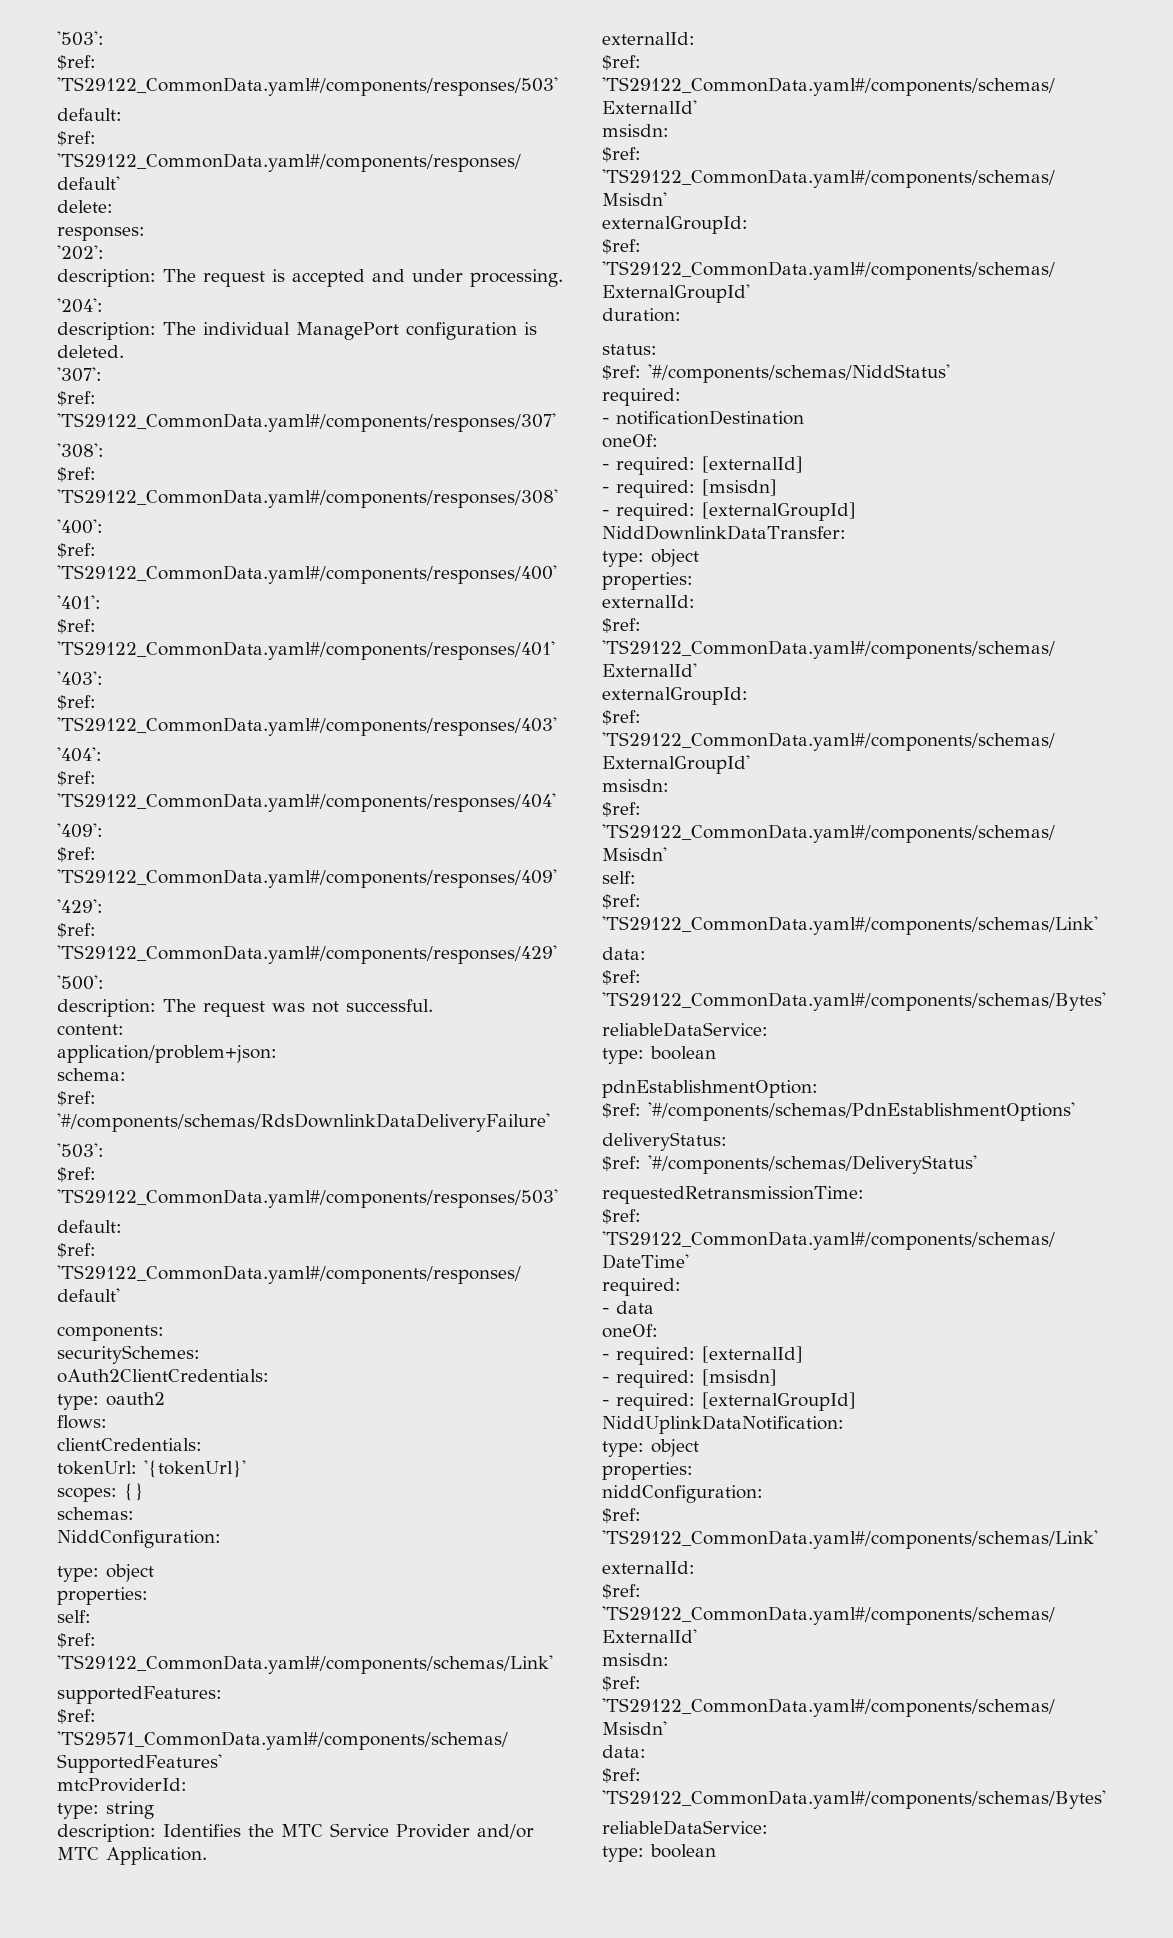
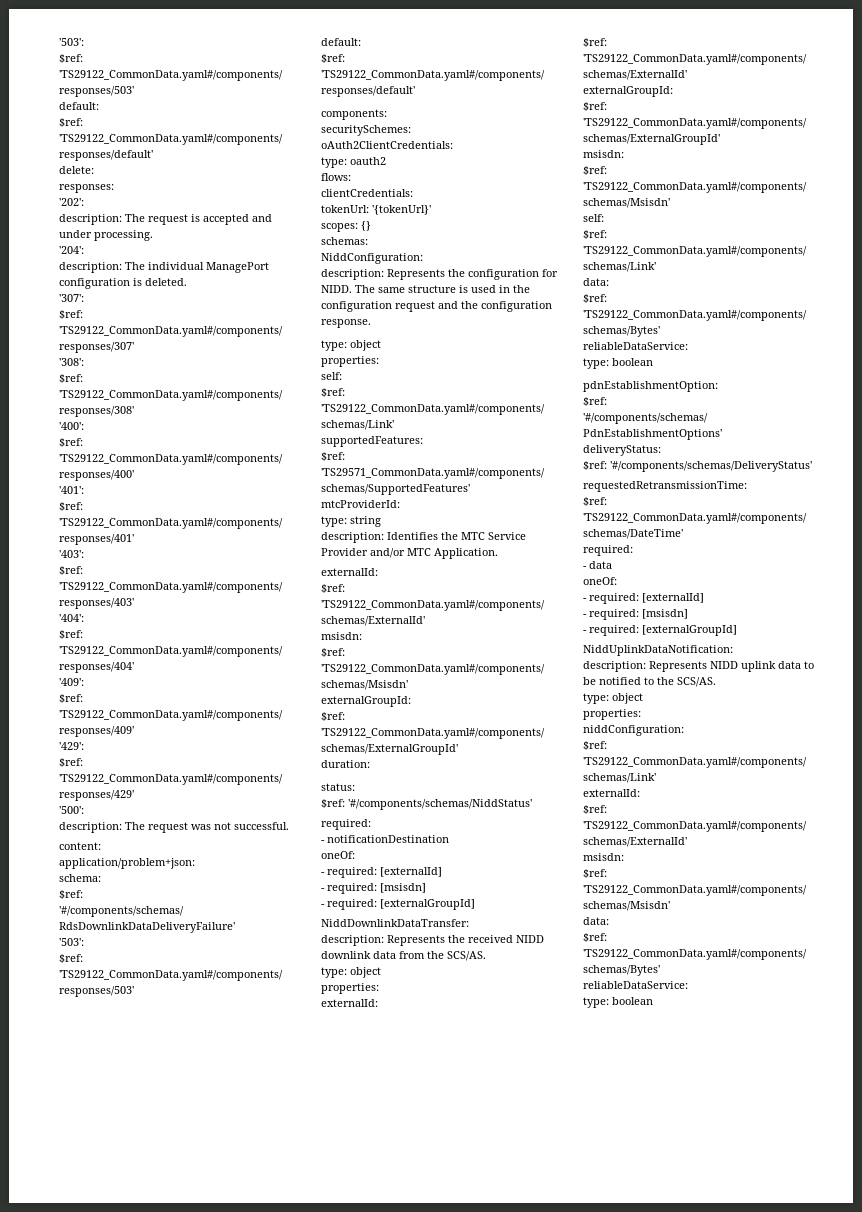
(221, 1539) none -> [321,269,558,280] [321,285,530,293] [321,301,552,312] [321,319,371,328] // description: Represents the configuration for NIDD. The same structure is used in the configuration request and the configuration response.
(846, 532) none -> [321,935,544,946] [321,951,486,961] // description: Represents the received NIDD downlink data from the SCS/AS.
(844, 1424) none -> [583,661,814,672] [583,677,716,687] // description: Represents NIDD uplink data to be notified to the SCS/AS.

